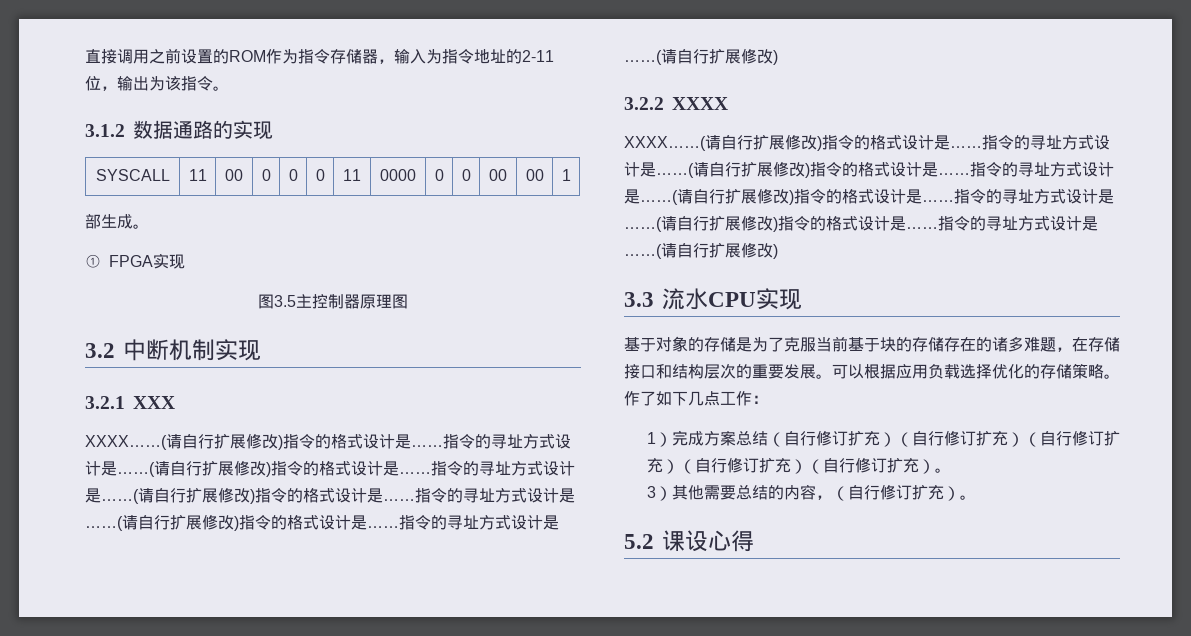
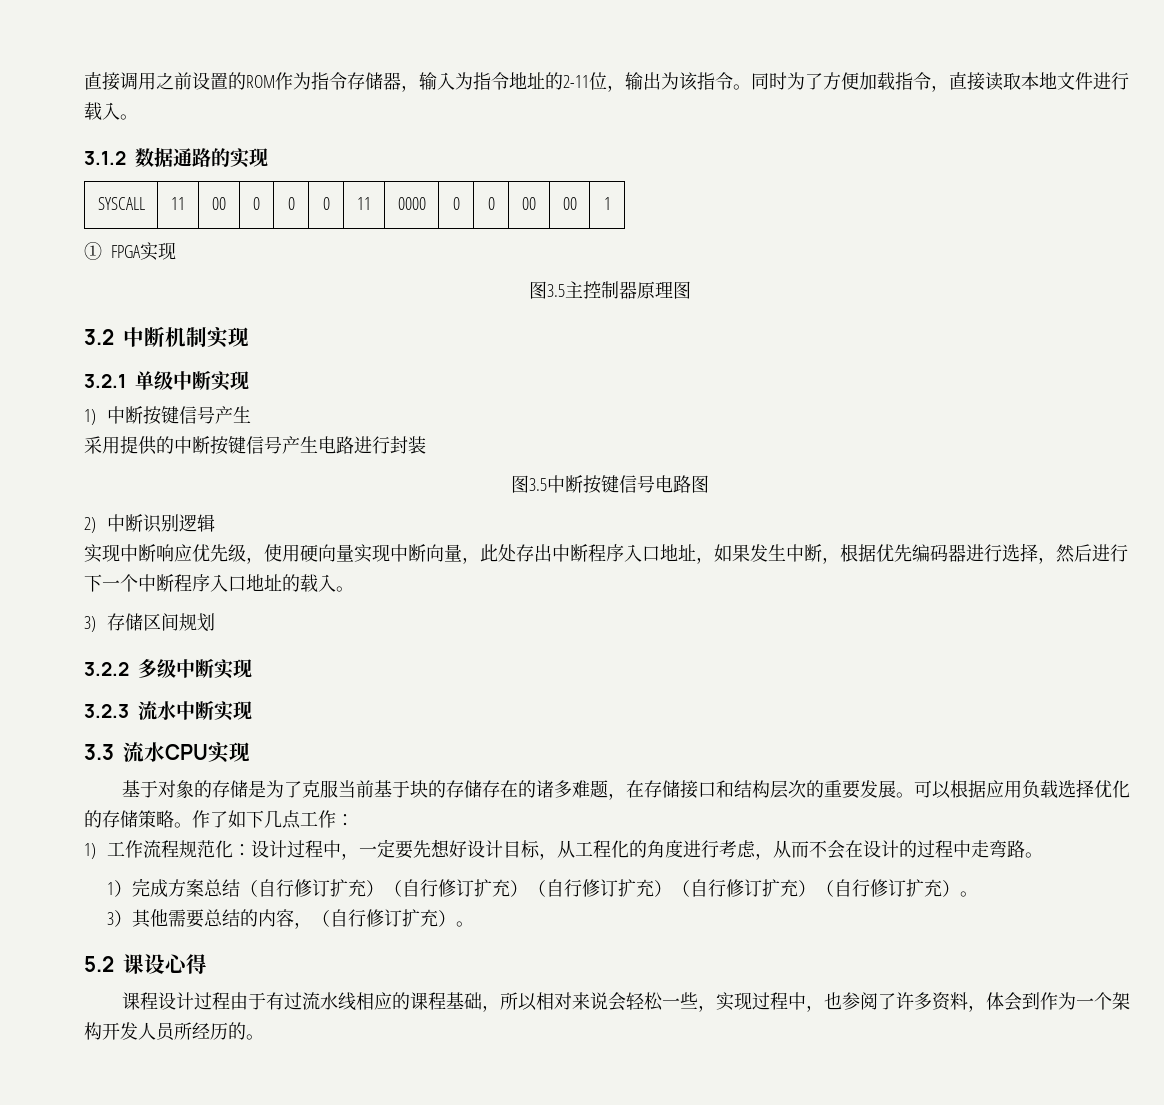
(229, 88) none -> [751,72,1129,92] [84,102,138,120] 同时为了方便加载指令，直接读取本地文件进行载入。
[85,214,149,229] // 部生成。 -> (611, 203) none
[133,396,175,409] [85,433,571,450] [85,460,575,477] [85,487,575,504] [85,514,559,531] [624,48,778,65] [624,97,728,110] [624,134,1110,151] [624,161,1114,178] [624,188,1114,205] [624,215,1098,232] [624,242,778,259] XXX // XXXX……(请自行扩展修改)指令的格式设计是……指令的寻址方式设计是……(请自行扩展修改)指令的格式设计是……指令的寻址方式设计是……(请自行扩展修改)指令的格式设计是……指令的寻址方式设计是……(请自行扩展修改)指令的格式设计是……指令的寻址方式设计是……(请自行扩展修改) // 3.2.2 XXXX // XXXX……(请自行扩展修改)指令的格式设计是……指令的寻址方式设计是……(请自行扩展修改)指令的格式设计是……指令的寻址方式设计是……(请自行扩展修改)指令的格式设计是……指令的寻址方式设计是……(请自行扩展修改)指令的格式设计是……指令的寻址方式设计是……(请自行扩展修改) -> [135,370,249,391] [84,406,251,425] [84,436,426,455] [511,475,709,494] [84,514,215,533] [84,543,1128,564] [84,574,354,592] [84,613,215,632] [84,658,252,679] [84,700,252,721] 单级中断实现 // 1)中断按键信号产生 // 采用提供的中断按键信号产生电路进行封装 // 图3.5中断按键信号电路图 // 2)中断识别逻辑 // 实现中断响应优先级，使用硬向量实现中断向量，此处存出中断程序入口地址，如果发生中断，根据优先编码器进行选择，然后进行下一个中断程序入口地址的载入。 // 3)存储区间规划 // 3.2.2多级中断实现 // 3.2.3流水中断实现
(768, 399) none -> [84,839,1043,860] // 1)工作流程规范化：设计过程中，一定要先想好设计目标，从工程化的角度进行考虑，从而不会在设计的过程中走弯路。
(754, 541) none -> [121,992,1130,1012] [84,1022,264,1041] // 课程设计过程由于有过流水线相应的课程基础，所以相对来说会轻松一些，实现过程中，也参阅了许多资料，体会到作为一个架构开发人员所经历的。

